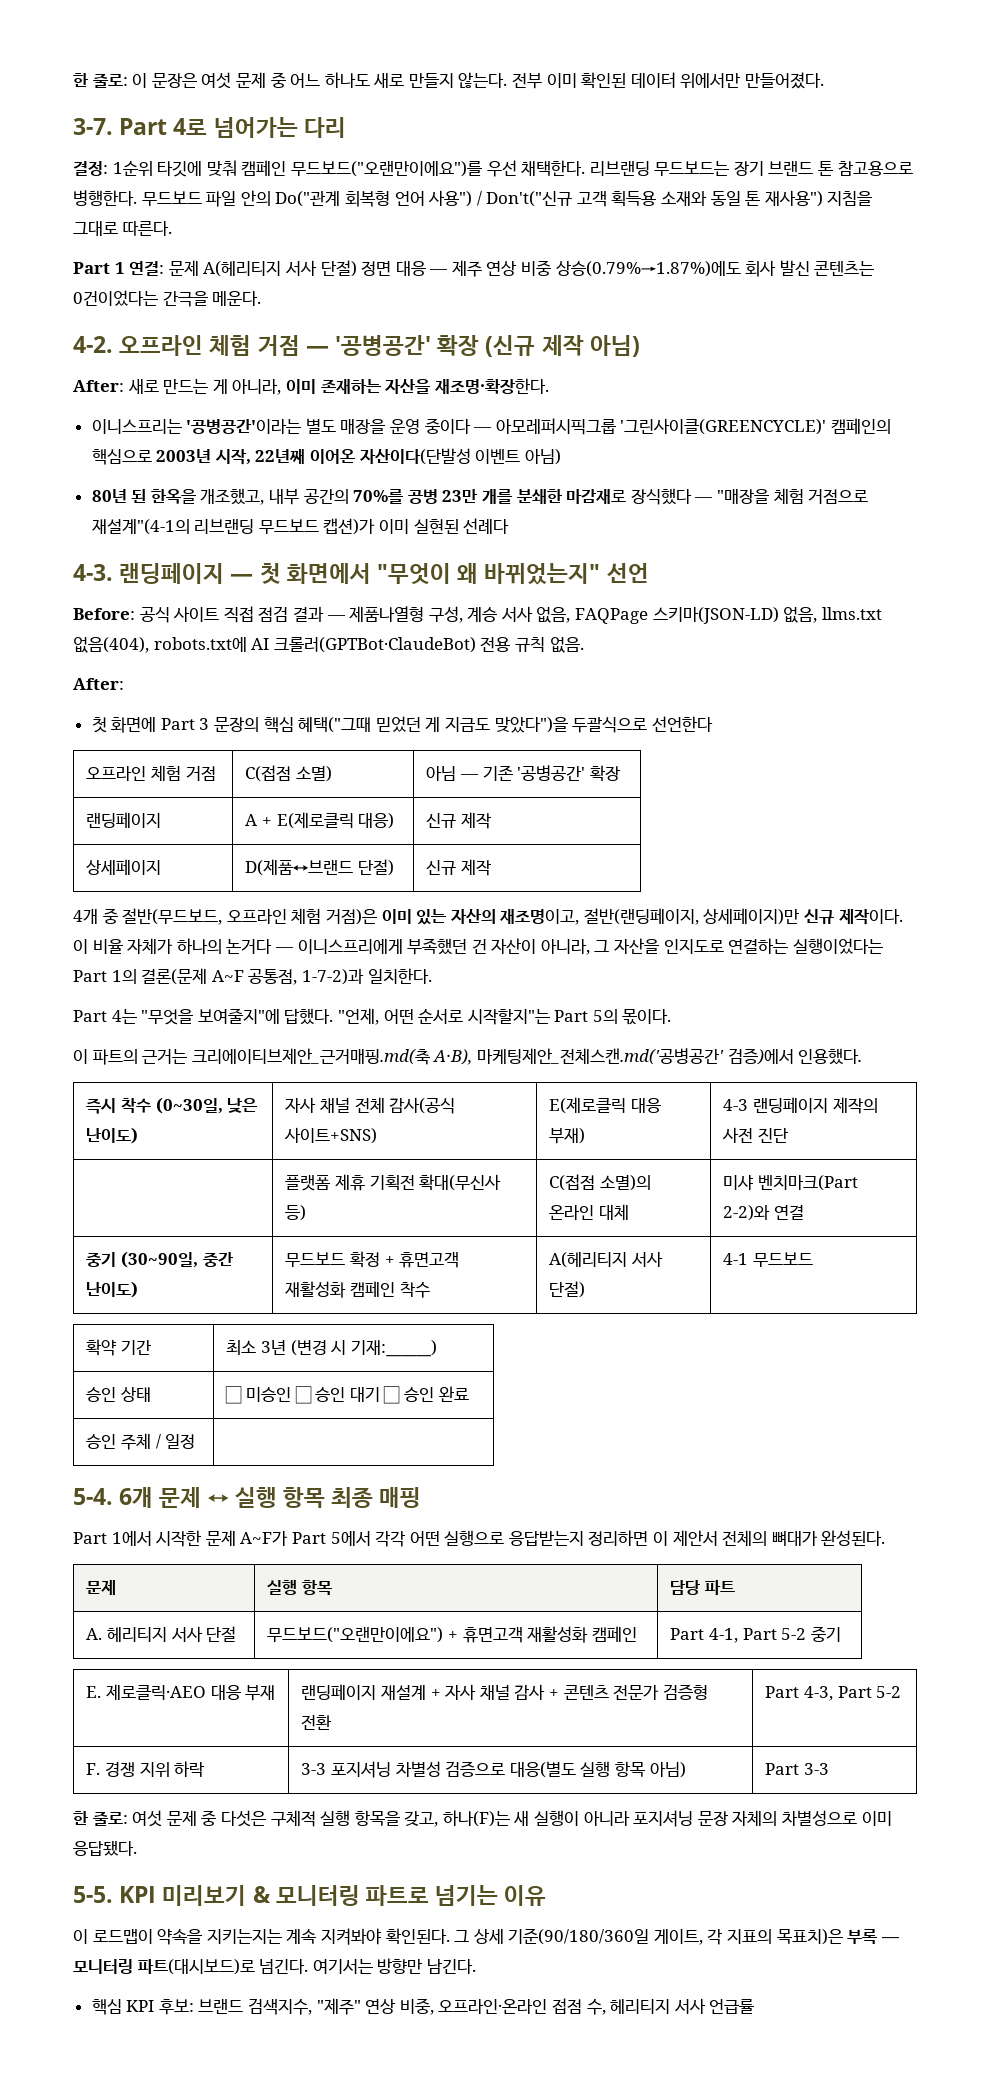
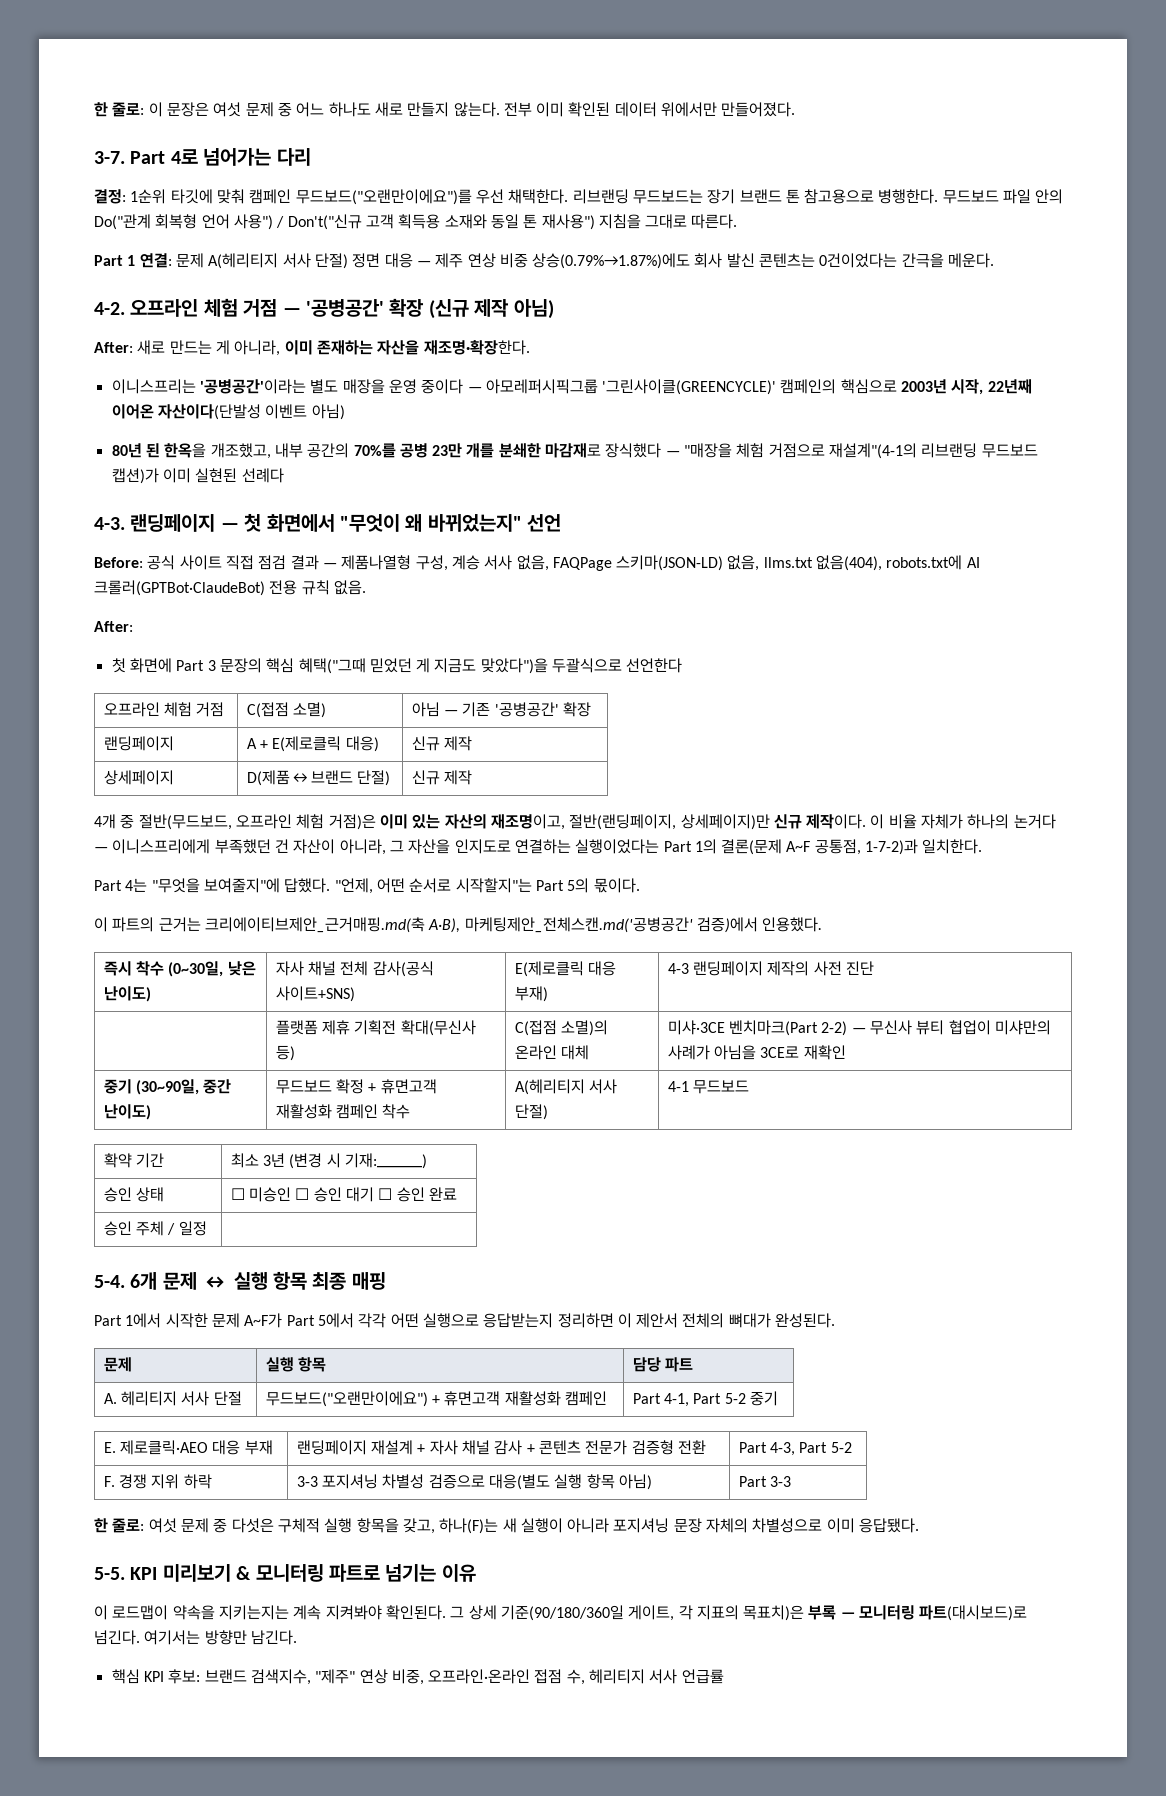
[723,1175,859,1191] [723,1205,805,1221] 미샤 벤치마크(Part 2-2)와 연결 -> [667,1020,1051,1036] [667,1045,846,1060] 미샤·3CE 벤치마크(Part 2-2) — 무신사 뷰티 협업이 미샤만의 사례가 아님을 3CE로 재확인

